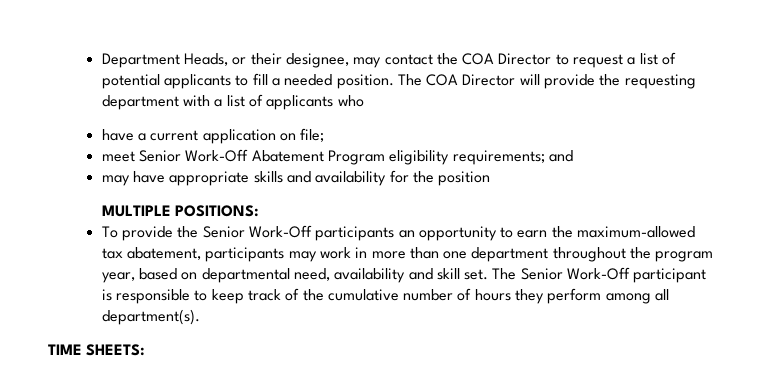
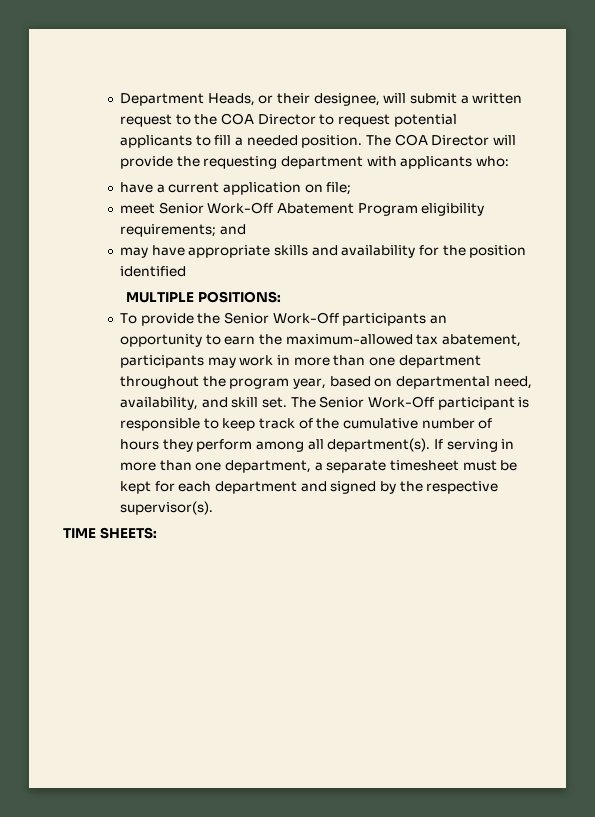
[353,54,433,68] may contact -> [383,93,523,104] [120,114,191,127] will submit a written request to
[627,52,677,65] a list of -> (391, 120) none
[214,94,364,110] a list of applicants who -> [400,156,510,169] applicants who:
(491, 178) none -> [120,266,187,277] identified
[334,268,406,283] availability -> [120,397,199,410] availability,
(200, 317) none -> [434,439,515,452] [120,460,518,473] [120,481,499,494] [120,501,214,515] If serving in more than one department, a separate timesheet must be kept for each department and signed by the respective supervisor(s).

